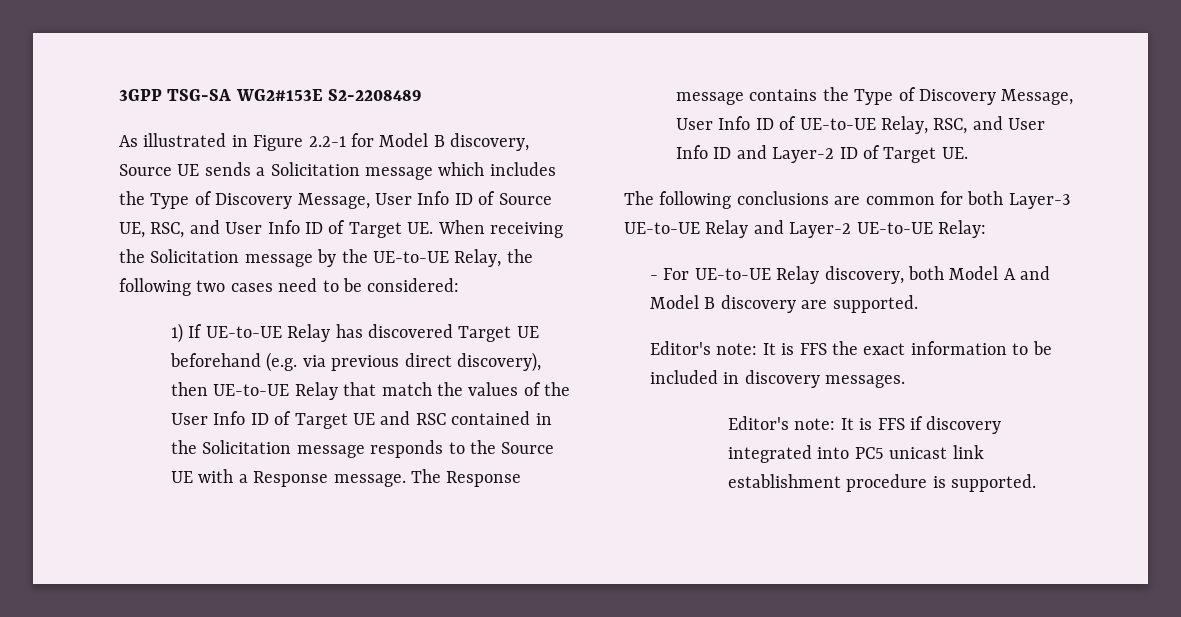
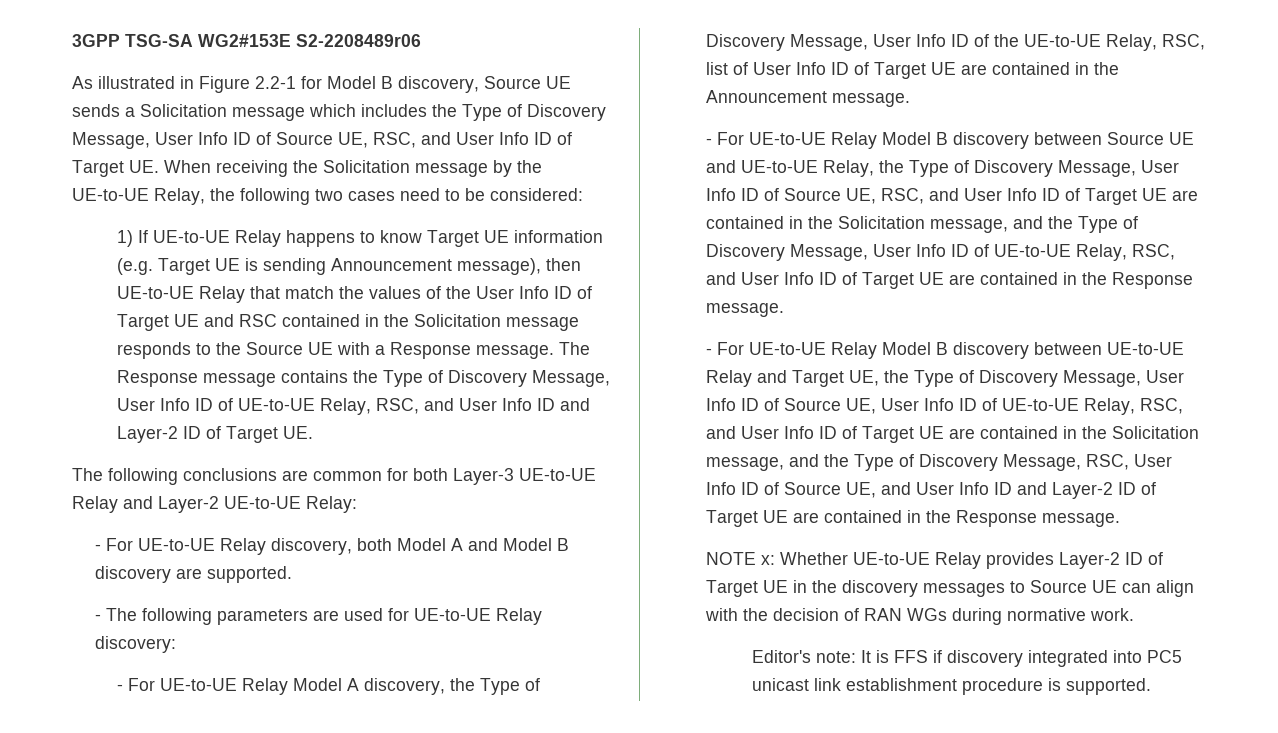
[328,89,423,101] S2-2208489 -> [296,34,421,47] S2-2208489r06
[335,324,539,342] [169,352,541,372] has discovered Target UE beforehand (e.g. via previous direct discovery), -> [286,230,604,247] [117,258,542,275] happens to know Target UE information (e.g. Target UE is sending Announcement message),
[649,341,1052,355] [649,370,906,388] Editor's note: It is FFS the exact information to be included in discovery messages. -> [94,608,542,625] [94,636,176,653] [117,678,541,695] [706,34,1206,51] [706,62,1120,79] [706,90,911,107] [706,132,1195,149] [706,160,1180,177] [706,188,1199,205] [706,216,1139,233] [706,244,1176,261] [706,272,1194,289] [706,303,785,317] [706,342,1185,359] [706,370,1185,387] [706,398,1184,415] [706,426,1200,443] [706,454,1173,471] [706,482,1157,499] [706,510,1121,527] [706,552,1164,569] [706,580,1195,597] [705,608,1135,625] - The following parameters are used for UE-to-UE Relay discovery: // - For UE-to-UE Relay Model A discovery, the Type of Discovery Message, User Info ID of the UE-to-UE Relay, RSC, list of User Info ID of Target UE are contained in the Announcement message. // - For UE-to-UE Relay Model B discovery between Source UE and UE-to-UE Relay, the Type of Discovery Message, User Info ID of Source UE, RSC, and User Info ID of Target UE are contained in the Solicitation message, and the Type of Discovery Message, User Info ID of UE-to-UE Relay, RSC, and User Info ID of Target UE are contained in the Response message. // - For UE-to-UE Relay Model B discovery between UE-to-UE Relay and Target UE, the Type of Discovery Message, User Info ID of Source UE, User Info ID of UE-to-UE Relay, RSC, and User Info ID of Target UE are contained in the Solicitation message, and the Type of Discovery Message, RSC, User Info ID of Source UE, and User Info ID and Layer-2 ID of Target UE are contained in the Response message. // NOTE x: Whether UE-to-UE Relay provides Layer-2 ID of Target UE in the discovery messages to Source UE can align with the decision of RAN WGs during normative work.

